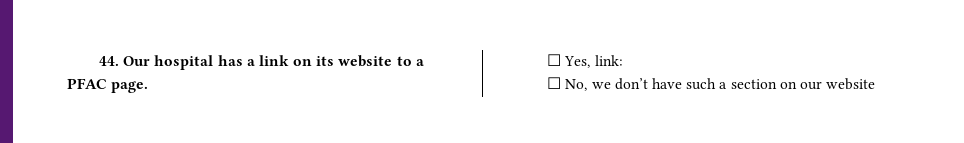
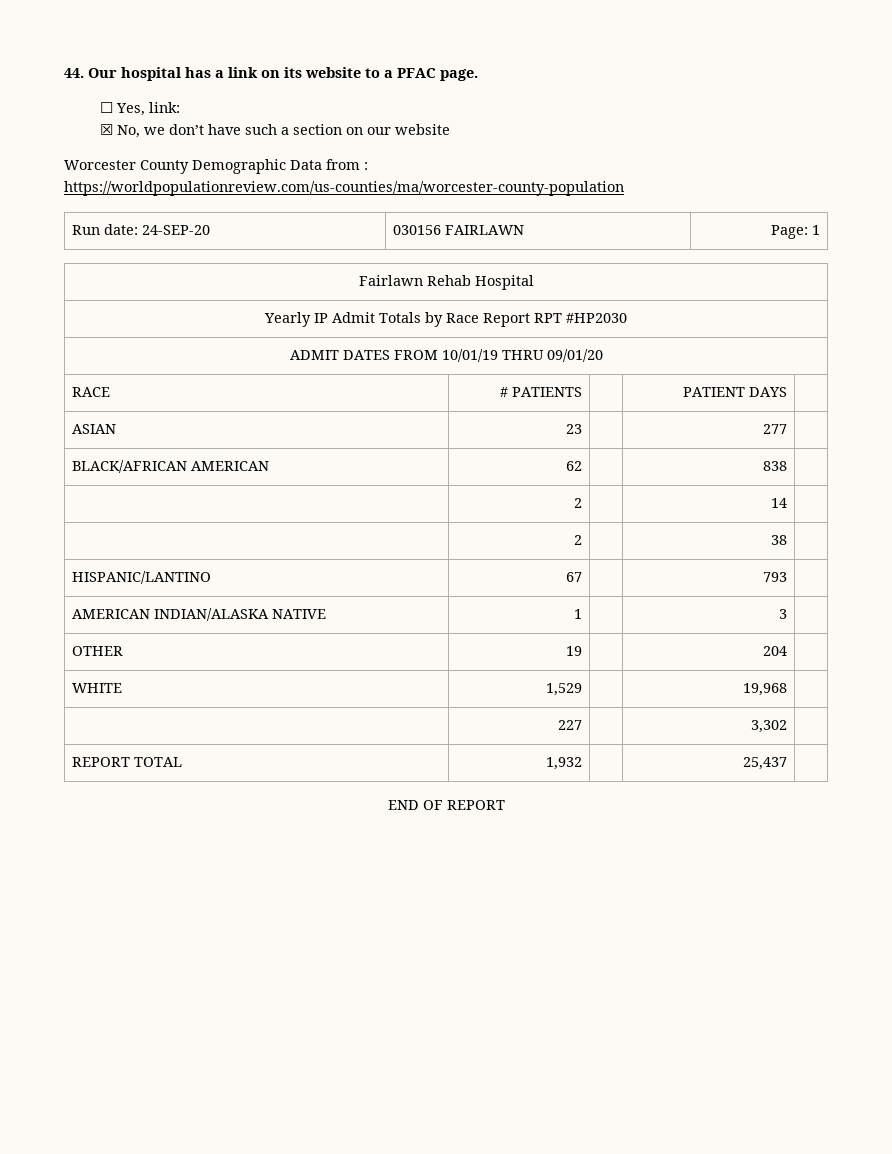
[547,77,562,89] ☐ -> [100,124,114,135] ☒
(876, 84) none -> [64,159,368,174] [64,181,624,196] [71,224,210,235] [392,225,524,235] [771,225,821,239] [358,275,534,290] [264,312,627,327] [289,349,603,362] [71,387,110,397] [500,387,583,397] [683,387,788,397] [71,424,116,434] [566,424,583,434] [763,424,788,434] [71,460,269,473] [566,461,583,471] [763,461,788,471] [574,498,583,508] [771,498,788,508] [574,535,583,545] [771,535,788,545] [71,571,211,584] [566,572,583,582] [763,572,788,582] [71,608,326,621] [574,609,583,619] [779,609,788,619] [71,646,123,656] [566,646,583,656] [763,646,788,656] [71,683,122,693] [546,683,583,696] [743,683,788,696] [558,720,583,730] [751,720,788,733] [71,757,182,767] [546,757,583,770] [743,757,788,770] [387,800,505,810] // Worcester County Demographic Data from : https://worldpopulationreview.com/us-counties/ma/worcester-county-population // Run date: 24-SEP-20 | 030156 FAIRLAWN | Page: 1 // Fairlawn Rehab Hospital // Yearly IP Admit Totals by Race Report RPT #HP2030 // ADMIT DATES FROM 10/01/19 THRU 09/01/20 // RACE | # PATIENTS | | PATIENT DAYS | // ASIAN | 23 | | 277 | // BLACK/AFRICAN AMERICAN | 62 | | 838 | // | 2 | | 14 | // | 2 | | 38 | // HISPANIC/LANTINO | 67 | | 793 | // AMERICAN INDIAN/ALASKA NATIVE | 1 | | 3 | // OTHER | 19 | | 204 | // WHITE | 1,529 | | 19,968 | // | 227 | | 3,302 | // REPORT TOTAL | 1,932 | | 25,437 | // END OF REPORT

